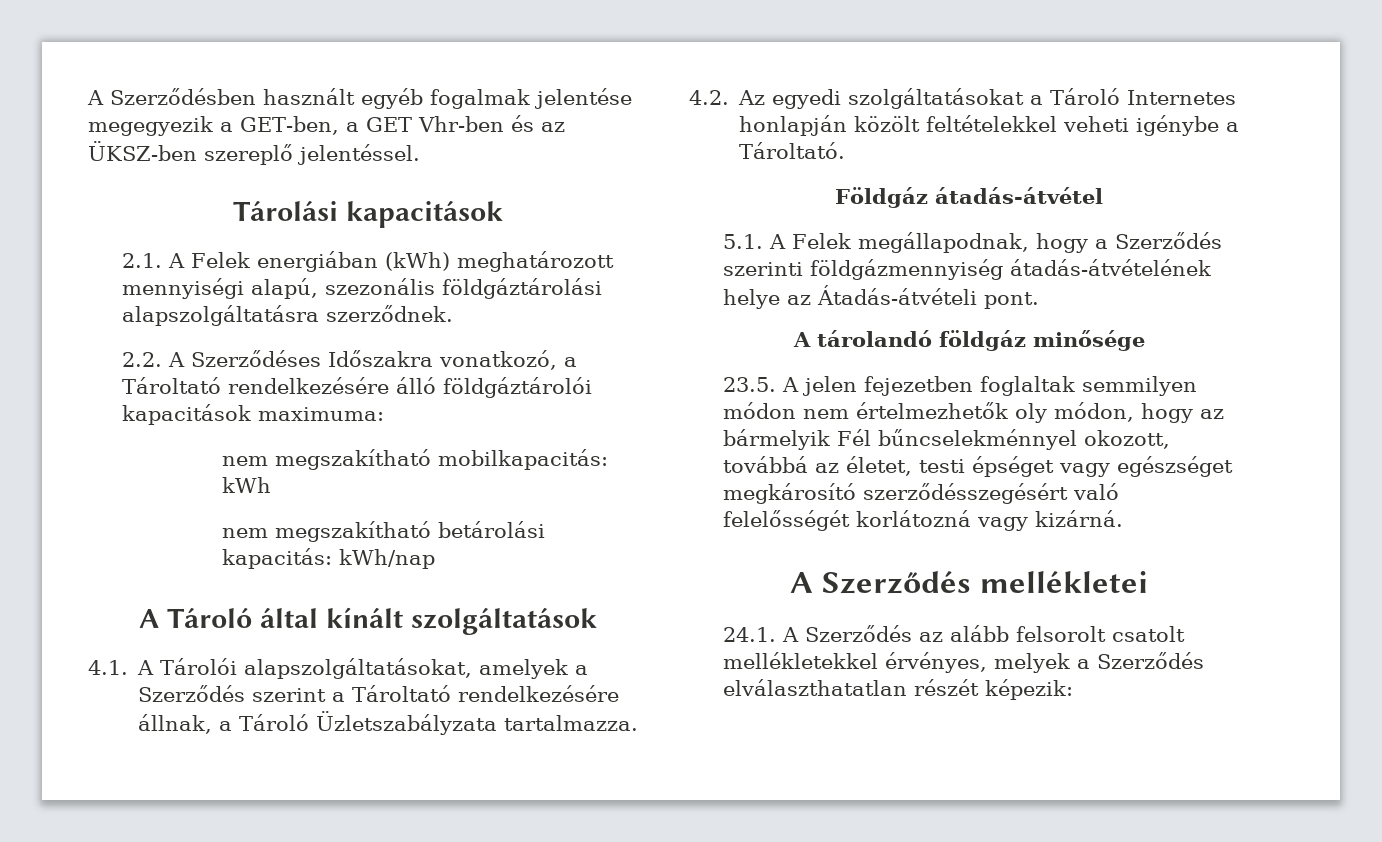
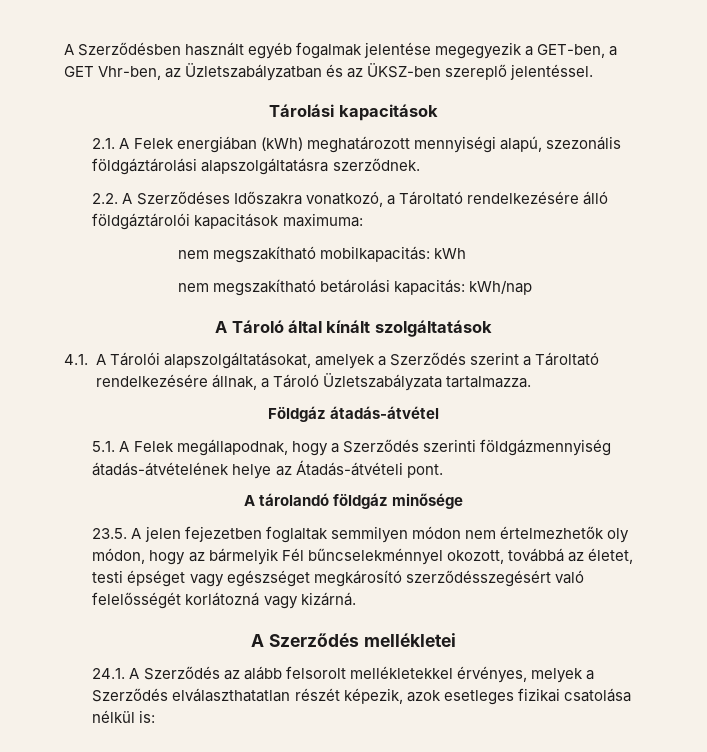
[417,116,504,132] Vhr-ben -> [98,63,323,81] Vhr-ben, az Üzletszabályzatban
[689,88,1237,109] [739,115,1240,136] [739,142,846,159] // 4.2. Az egyedi szolgáltatásokat a Tároló Internetes honlapján közölt feltételekkel veheti igénybe a Tároltató. -> (531, 382) none
[1111,626,1185,642] csatolt -> (346, 672) none
[984,679,1073,700] képezik: -> [343,688,631,705] [92,710,156,723] képezik, azok esetleges fizikai csatolása nélkül is:

